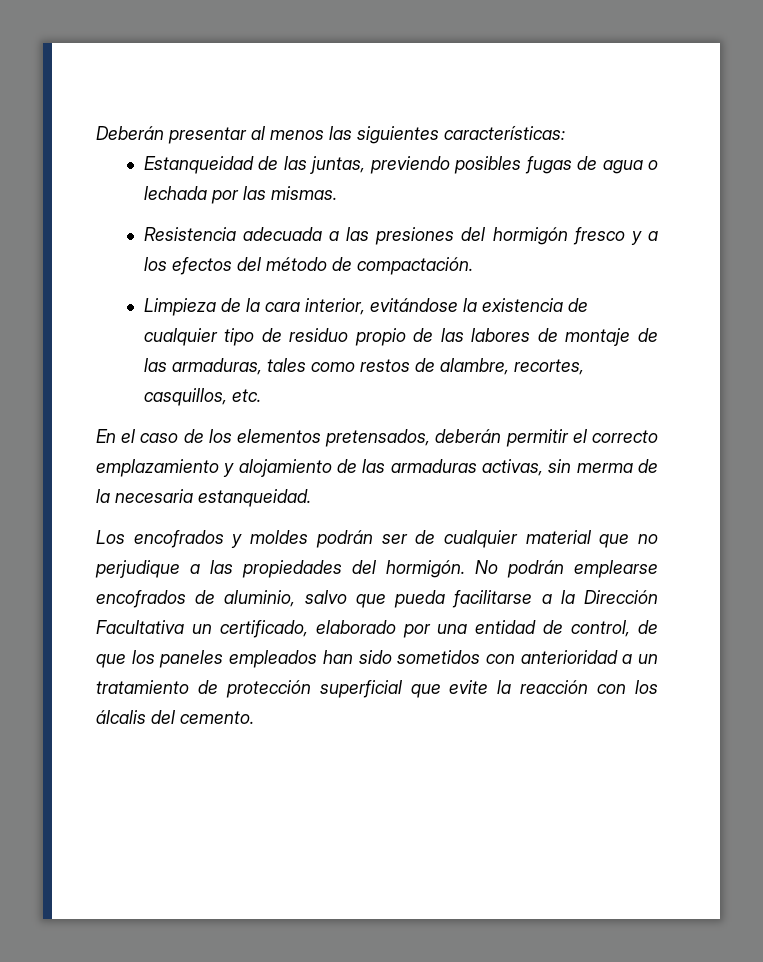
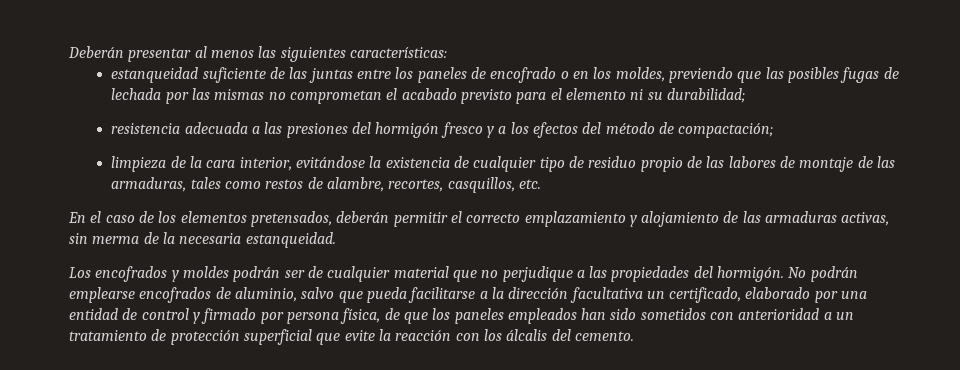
[143,156,450,174] Estanqueidad de las juntas, previendo -> [111,67,784,83] estanqueidad suficiente de las juntas entre los paneles de encofrado o en los moldes, previendo que las
[602,160,658,174] agua o -> (899, 73) none
[270,186,337,200] [143,227,236,241] mismas. // Resistencia -> [214,88,745,104] [111,123,181,134] mismas no comprometan el acabado previsto para el elemento ni su durabilidad; // resistencia
[356,257,473,275] [143,298,216,316] compactación. // Limpieza -> [678,123,774,138] [111,156,167,172] compactación; // limpieza
[584,590,658,604] [96,620,184,634] Dirección Facultativa -> [508,287,643,303] dirección facultativa
[571,620,631,637] control, -> [141,308,381,324] control y firmado por persona física,

